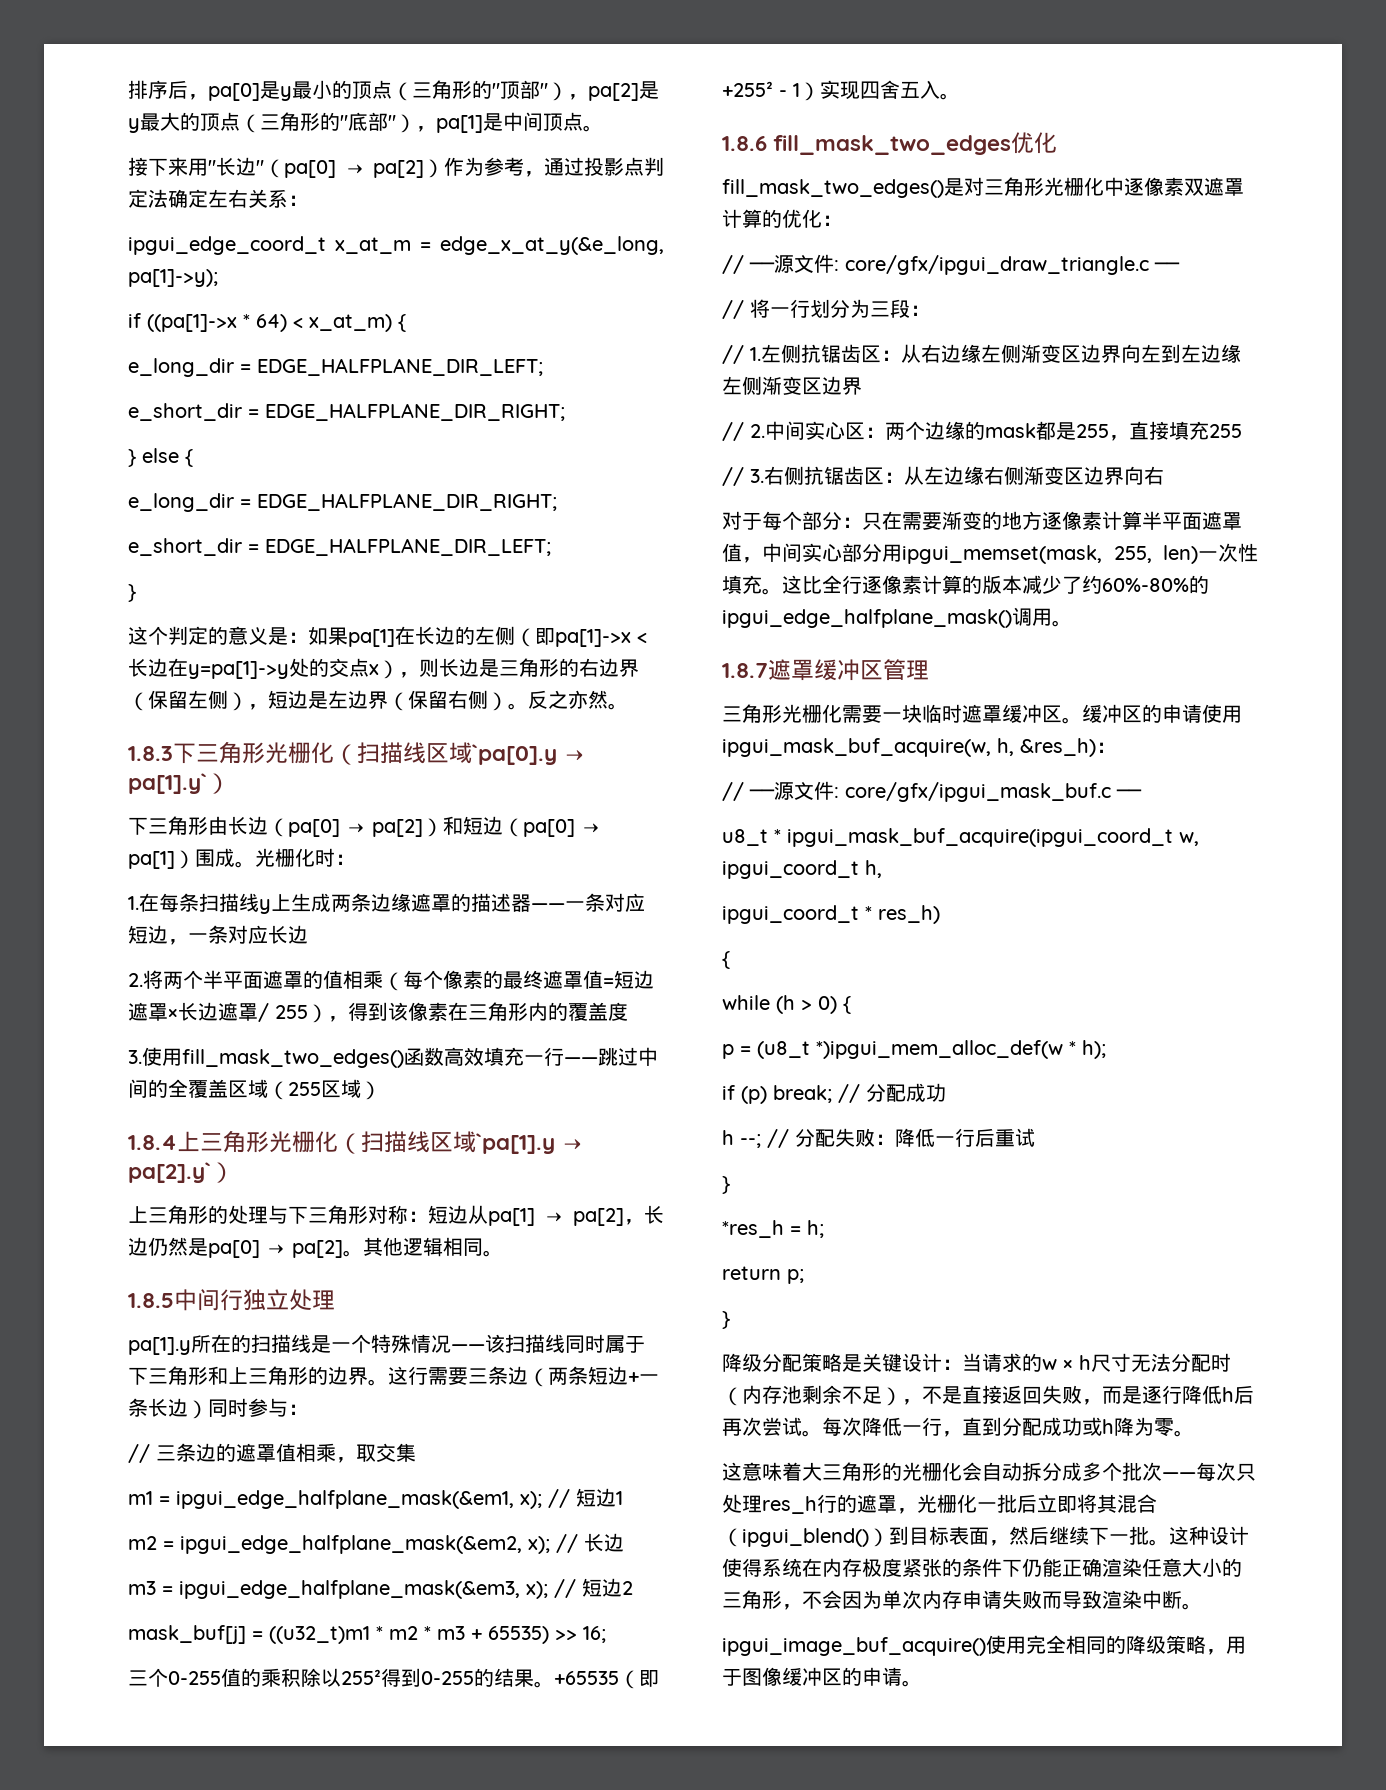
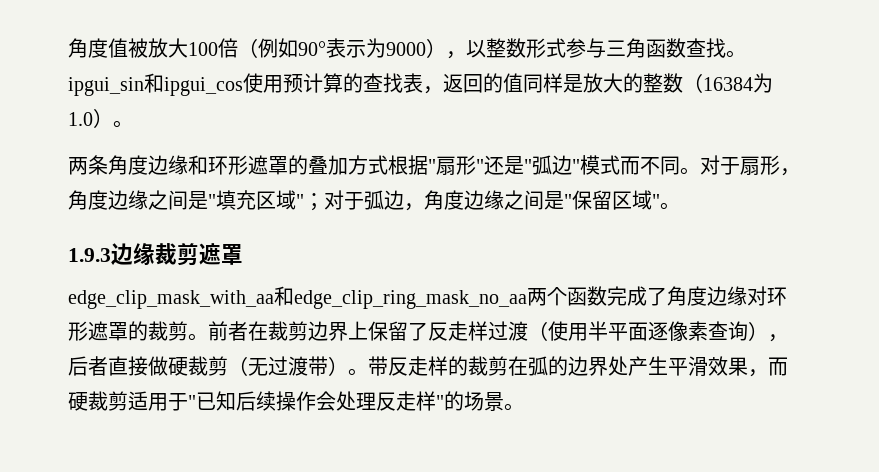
[128,80,659,101] [128,112,603,133] [128,157,664,178] [128,189,308,208] [128,236,664,255] [128,269,218,287] [128,313,406,332] [128,358,543,377] [128,403,565,421] [128,448,193,467] [128,493,557,512] [128,538,551,556] [128,584,136,602] [128,626,647,647] [128,658,639,679] [128,690,628,711] [128,741,587,765] [128,773,230,794] [128,816,601,837] [128,848,355,869] [128,893,645,914] [128,925,308,945] [128,970,654,991] [128,1002,628,1023] [128,1047,658,1068] [128,1079,381,1100] [128,1130,585,1154] [128,1162,234,1183] [128,1205,664,1226] [128,1237,503,1258] [128,1289,335,1311] [128,1334,645,1355] [128,1366,659,1387] [128,1398,308,1419] [128,1443,416,1463] [128,1488,623,1509] [128,1533,624,1554] [128,1578,633,1599] [128,1625,606,1644] [128,1668,659,1689] [722,80,960,101] [722,132,1058,155] [722,177,1244,198] [722,209,842,228] [722,254,1180,275] [722,299,930,319] [722,344,1241,364] [722,376,862,395] [722,421,1242,441] [722,466,1164,486] [722,511,1242,530] [722,543,1258,564] [722,575,1209,595] [722,607,1072,628] [722,659,929,681] [722,704,1242,724] [722,738,1116,757] [722,781,1142,802] [722,828,1199,847] [722,860,882,879] [722,905,940,924] [722,951,730,969] [722,995,851,1014] [722,1040,1106,1059] [722,1083,946,1104] [722,1128,1035,1148] [722,1176,730,1194] [722,1220,824,1238] [722,1266,804,1284] [722,1311,730,1329] [722,1353,1231,1372] [722,1385,1254,1406] [722,1417,1194,1437] [722,1462,1256,1481] [722,1494,1157,1514] [722,1526,1249,1547] [722,1558,1242,1577] [722,1590,1202,1610] [722,1635,1246,1656] [722,1667,902,1686] 排序后，pa[0]是y最小的顶点（三角形的"顶部"），pa[2]是y最大的顶点（三角形的"底部"），pa[1]是中间顶点。 // 接下来用"长边"（pa[0] → pa[2]）作为参考，通过投影点判定法确定左右关系： // ipgui_edge_coord_t x_at_m = edge_x_at_y(&e_long, pa[1]->y); // if ((pa[1]->x * 64) < x_at_m) { // e_long_dir = EDGE_HALFPLANE_DIR_LEFT; // e_short_dir = EDGE_HALFPLANE_DIR_RIGHT; // } else { // e_long_dir = EDGE_HALFPLANE_DIR_RIGHT; // e_short_dir = EDGE_HALFPLANE_DIR_LEFT; // } // 这个判定的意义是：如果pa[1]在长边的左侧（即pa[1]->x <长边在y=pa[1]->y处的交点x），则长边是三角形的右边界（保留左侧），短边是左边界（保留右侧）。反之亦然。 // 1.8.3下三角形光栅化（扫描线区域`pa[0].y → pa[1].y`） // 下三角形由长边（pa[0] → pa[2]）和短边（pa[0] → pa[1]）围成。光栅化时： // 1.在每条扫描线y上生成两条边缘遮罩的描述器——一条对应短边，一条对应长边 // 2.将两个半平面遮罩的值相乘（每个像素的最终遮罩值=短边遮罩×长边遮罩/ 255），得到该像素在三角形内的覆盖度 // 3.使用fill_mask_two_edges()函数高效填充一行——跳过中间的全覆盖区域（255区域） // 1.8.4上三角形光栅化（扫描线区域`pa[1].y → pa[2].y`） // 上三角形的处理与下三角形对称：短边从pa[1] → pa[2]，长边仍然是pa[0] → pa[2]。其他逻辑相同。 // 1.8.5中间行独立处理 // pa[1].y所在的扫描线是一个特殊情况——该扫描线同时属于下三角形和上三角形的边界。这行需要三条边（两条短边+一条长边）同时参与： // // 三条边的遮罩值相乘，取交集 // m1 = ipgui_edge_halfplane_mask(&em1, x); // 短边1 // m2 = ipgui_edge_halfplane_mask(&em2, x); // 长边 // m3 = ipgui_edge_halfplane_mask(&em3, x); // 短边2 // mask_buf[j] = ((u32_t)m1 * m2 * m3 + 65535) >> 16; // 三个0-255值的乘积除以255²得到0-255的结果。+65535（即+255² - 1）实现四舍五入。 // 1.8.6 fill_mask_two_edges优化 // fill_mask_two_edges()是对三角形光栅化中逐像素双遮罩计算的优化： // // ──源文件: core/gfx/ipgui_draw_triangle.c ── // // 将一行划分为三段： // // 1.左侧抗锯齿区：从右边缘左侧渐变区边界向左到左边缘左侧渐变区边界 // // 2.中间实心区：两个边缘的mask都是255，直接填充255 // // 3.右侧抗锯齿区：从左边缘右侧渐变区边界向右 // 对于每个部分：只在需要渐变的地方逐像素计算半平面遮罩值，中间实心部分用ipgui_memset(mask, 255, len)一次性填充。这比全行逐像素计算的版本减少了约60%-80%的ipgui_edge_halfplane_mask()调用。 // 1.8.7遮罩缓冲区管理 // 三角形光栅化需要一块临时遮罩缓冲区。缓冲区的申请使用ipgui_mask_buf_acquire(w, h, &res_h)： // // ──源文件: core/gfx/ipgui_mask_buf.c ── // u8_t * ipgui_mask_buf_acquire(ipgui_coord_t w, ipgui_coord_t h, // ipgui_coord_t * res_h) // { // while (h > 0) { // p = (u8_t *)ipgui_mem_alloc_def(w * h); // if (p) break; // 分配成功 // h --; // 分配失败：降低一行后重试 // } // *res_h = h; // return p; // } // 降级分配策略是关键设计：当请求的w × h尺寸无法分配时（内存池剩余不足），不是直接返回失败，而是逐行降低h后再次尝试。每次降低一行，直到分配成功或h降为零。 // 这意味着大三角形的光栅化会自动拆分成多个批次——每次只处理res_h行的遮罩，光栅化一批后立即将其混合（ipgui_blend()）到目标表面，然后继续下一批。这种设计使得系统在内存极度紧张的条件下仍能正确渲染任意大小的三角形，不会因为单次内存申请失败而导致渲染中断。 // ipgui_image_buf_acquire()使用完全相同的降级策略，用于图像缓冲区的申请 -> [68,38,746,59] [68,73,773,96] [68,108,133,128] [68,155,800,176] [68,190,680,211] [68,243,243,266] [68,286,787,309] [68,321,788,342] [68,356,788,377] [68,391,504,411] 角度值被放大100倍（例如90°表示为9000），以整数形式参与三角函数查找。ipgui_sin和ipgui_cos使用预计算的查找表，返回的值同样是放大的整数（16384为1.0）。 // 两条角度边缘和环形遮罩的叠加方式根据"扇形"还是"弧边"模式而不同。对于扇形，角度边缘之间是"填充区域"；对于弧边，角度边缘之间是"保留区域"。 // 1.9.3边缘裁剪遮罩 // edge_clip_mask_with_aa和edge_clip_ring_mask_no_aa两个函数完成了角度边缘对环形遮罩的裁剪。前者在裁剪边界上保留了反走样过渡（使用半平面逐像素查询），后者直接做硬裁剪（无过渡带）。带反走样的裁剪在弧的边界处产生平滑效果，而硬裁剪适用于"已知后续操作会处理反走样"的场景

